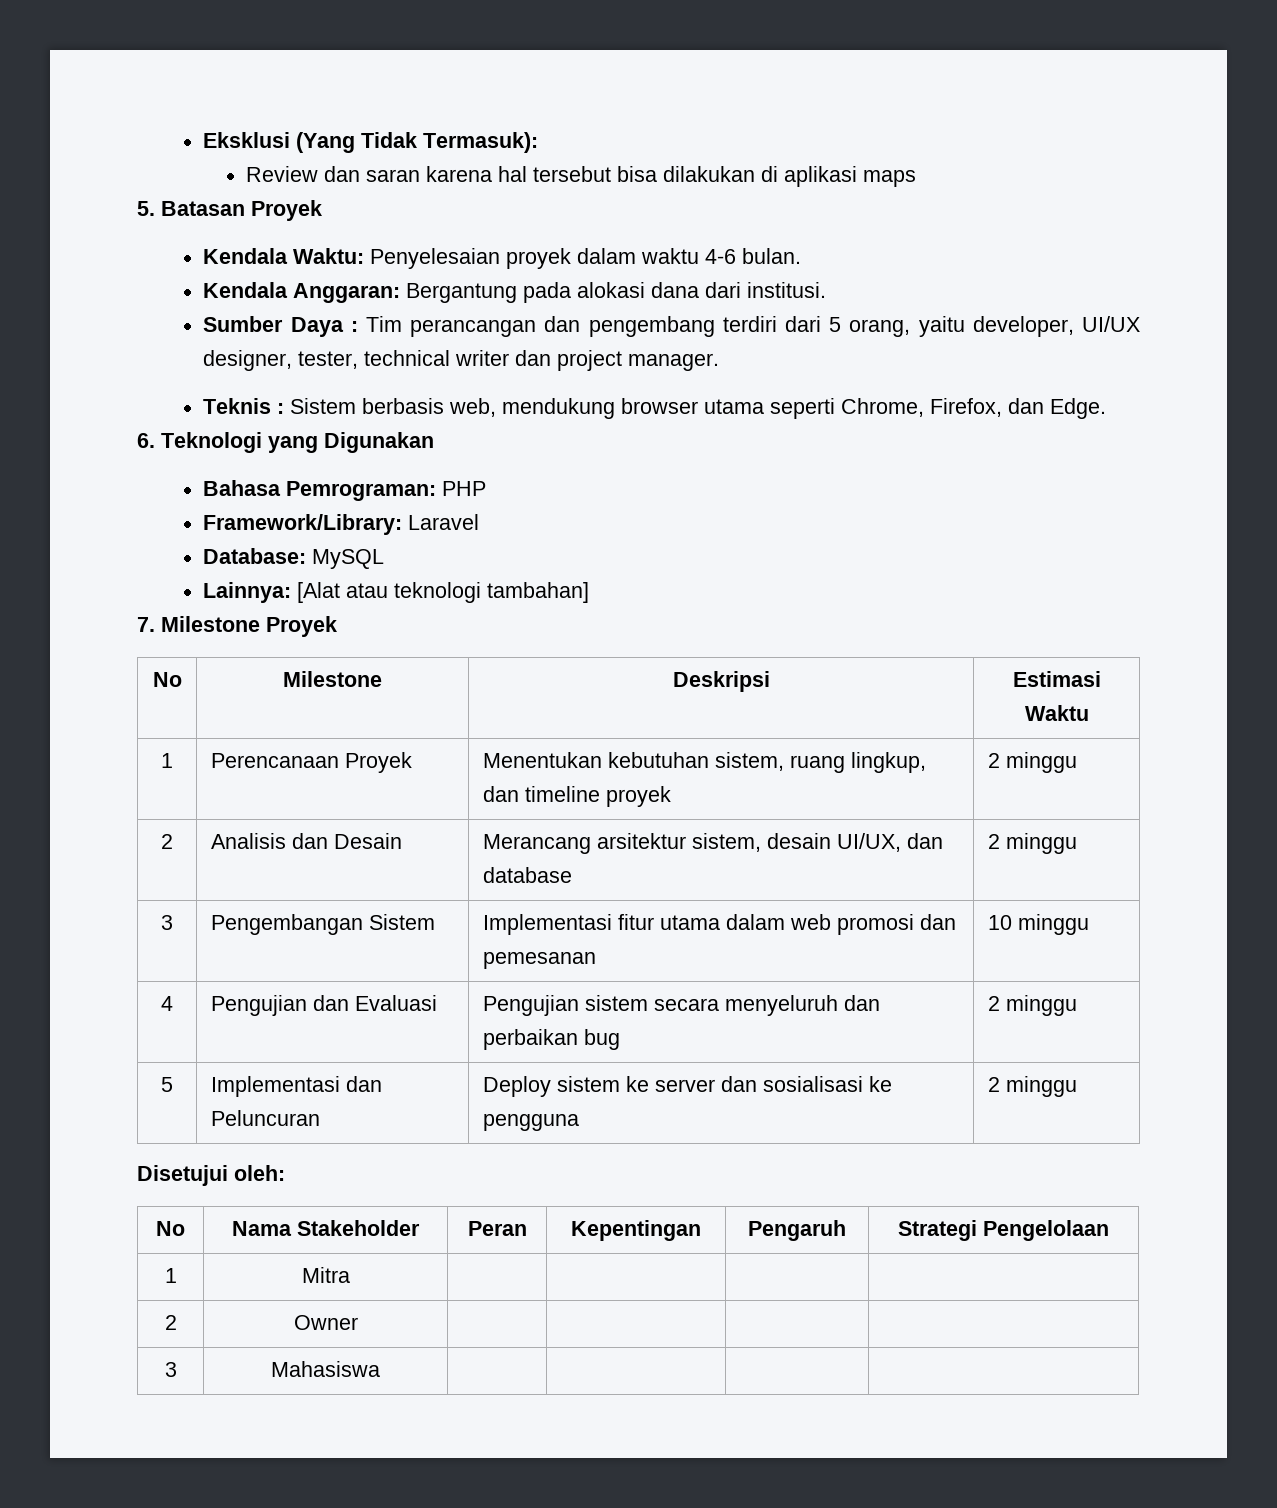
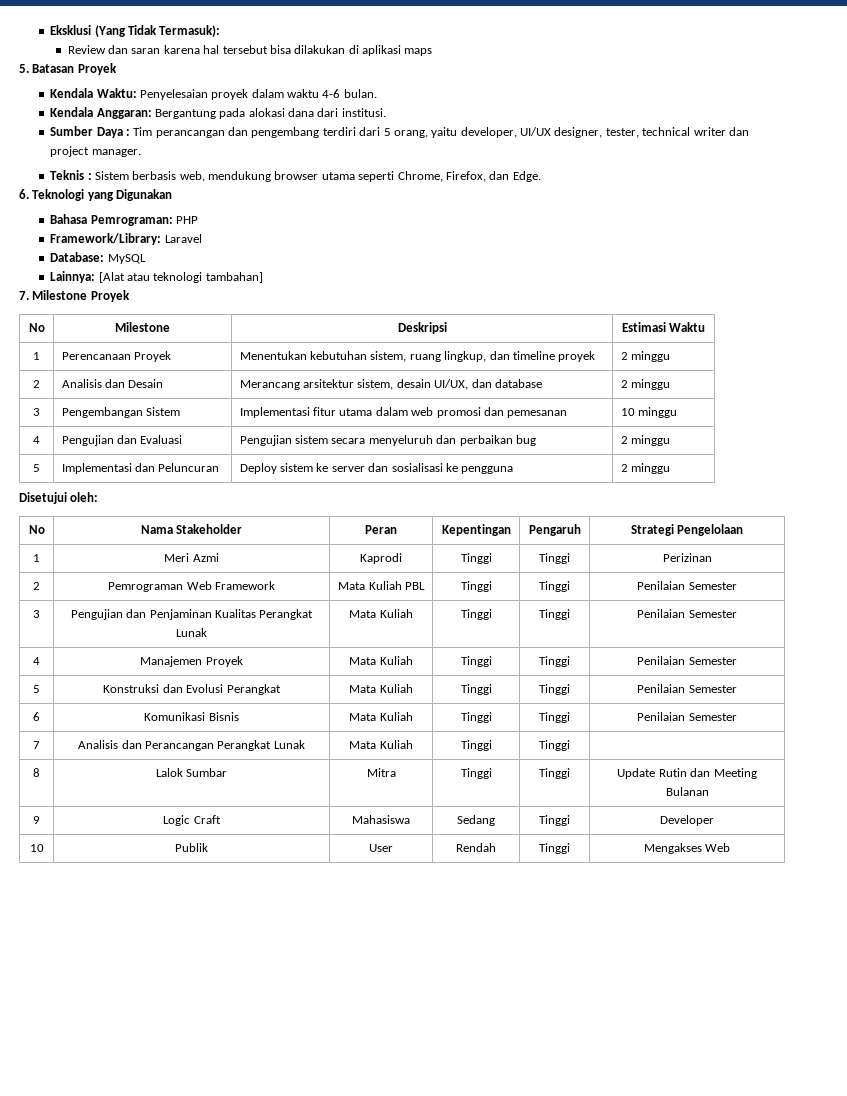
[301,1267,350,1283] [164,1315,177,1330] [293,1315,358,1330] [164,1362,177,1377] [271,1361,380,1377] Mitra | | | | // 2 | Owner | | | | // 3 | Mahasiswa | | | | -> [164,553,219,562] [360,553,402,564] [460,553,492,564] [539,553,570,564] [662,553,712,562] [33,582,40,590] [108,581,275,592] [338,581,425,590] [460,581,492,592] [539,581,570,592] [637,581,737,590] [33,610,40,618] [70,609,314,620] [176,628,207,637] [349,609,413,618] [460,609,492,620] [539,609,570,620] [637,609,737,618] [33,657,40,665] [140,656,243,667] [349,656,413,665] [460,656,492,667] [539,656,570,667] [637,656,737,665] [33,685,40,693] [103,684,281,695] [349,684,413,693] [460,684,492,695] [539,684,570,695] [637,684,737,693] [33,712,40,721] [144,712,239,721] [349,712,413,721] [460,712,492,723] [539,712,570,723] [637,712,737,721] [33,741,40,749] [78,740,305,751] [349,740,413,749] [460,740,492,751] [539,740,570,751] [33,768,40,777] [155,768,228,777] [366,768,396,777] [460,768,492,779] [539,768,570,779] [617,768,757,779] [665,787,709,796] [33,816,40,824] [163,815,221,826] [352,815,410,824] [457,815,495,826] [539,815,570,826] [660,815,715,826] [29,844,44,852] [175,843,208,852] [369,844,393,852] [456,843,496,852] [539,843,570,854] [643,843,731,854] Meri Azmi | Kaprodi | Tinggi | Tinggi | Perizinan // 2 | Pemrograman Web Framework | Mata Kuliah PBL | Tinggi | Tinggi | Penilaian Semester // 3 | Pengujian dan Penjaminan Kualitas Perangkat Lunak | Mata Kuliah | Tinggi | Tinggi | Penilaian Semester // 4 | Manajemen Proyek | Mata Kuliah | Tinggi | Tinggi | Penilaian Semester // 5 | Konstruksi dan Evolusi Perangkat | Mata Kuliah | Tinggi | Tinggi | Penilaian Semester // 6 | Komunikasi Bisnis | Mata Kuliah | Tinggi | Tinggi | Penilaian Semester // 7 | Analisis dan Perancangan Perangkat Lunak | Mata Kuliah | Tinggi | Tinggi | // 8 | Lalok Sumbar | Mitra | Tinggi | Tinggi | Update Rutin dan Meeting Bulanan // 9 | Logic Craft | Mahasiswa | Sedang | Tinggi | Developer // 10 | Publik | User | Rendah | Tinggi | Mengakses Web

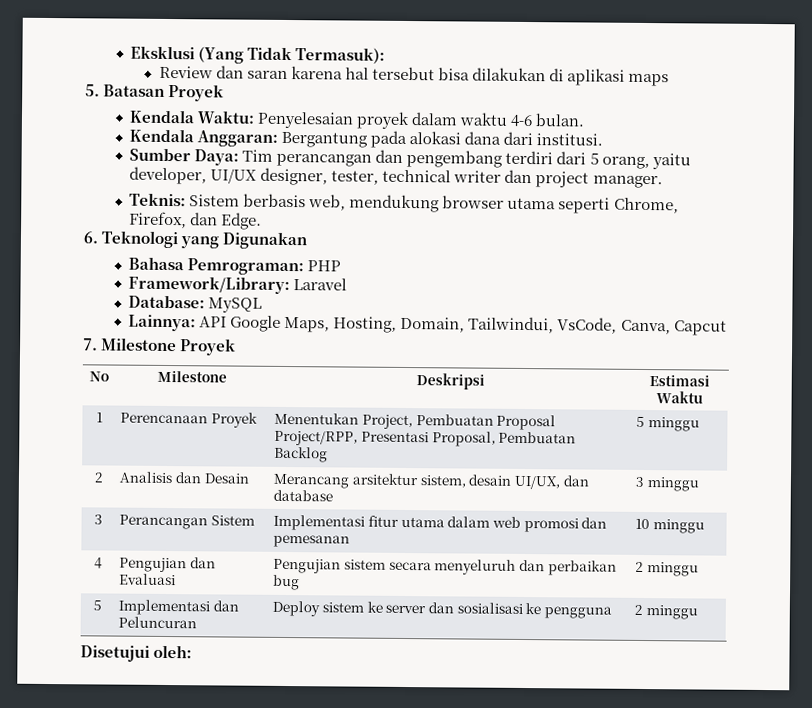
[96,127,130,138] Daya : -> [194,149,240,166] Daya:
[50,170,92,180] Teknis : -> [129,192,187,207] Teknis:
[98,272,263,283] [Alat atau teknologi tambahan] -> [199,315,727,336] API Google Maps, Hosting, Domain, Tailwindui, VsCode, Canva, Capcut
[310,351,596,362] [620,352,628,360] kebutuhan sistem, ruang lingkup, dan timeline proyek | 2 -> [362,414,557,431] [274,430,577,447] [274,446,329,463] [636,416,646,428] Project, Pembuatan Proposal Project/RPP, Presentasi Proposal, Pembuatan Backlog | 5
[620,380,628,388] 2 -> [635,476,645,488] 3
[61,407,143,418] Pengembangan -> [119,514,209,530] Perancangan
[28,525,45,534] [140,524,243,534] [365,525,397,534] [441,524,511,536] [528,524,581,536] [630,524,744,536] [33,554,40,562] [164,553,219,562] [360,553,402,564] [460,553,492,564] [539,553,570,564] [662,553,712,562] [33,582,40,590] [108,581,275,592] [338,581,425,590] [460,581,492,592] [539,581,570,592] [637,581,737,590] [33,610,40,618] [70,609,314,620] [176,628,207,637] [349,609,413,618] [460,609,492,620] [539,609,570,620] [637,609,737,618] [33,657,40,665] [140,656,243,667] [349,656,413,665] [460,656,492,667] [539,656,570,667] [637,656,737,665] [33,685,40,693] [103,684,281,695] [349,684,413,693] [460,684,492,695] [539,684,570,695] [637,684,737,693] [33,712,40,721] [144,712,239,721] [349,712,413,721] [460,712,492,723] [539,712,570,723] [637,712,737,721] [33,741,40,749] [78,740,305,751] [349,740,413,749] [460,740,492,751] [539,740,570,751] [33,768,40,777] [155,768,228,777] [366,768,396,777] [460,768,492,779] [539,768,570,779] [617,768,757,779] [665,787,709,796] [33,816,40,824] [163,815,221,826] [352,815,410,824] [457,815,495,826] [539,815,570,826] [660,815,715,826] [29,844,44,852] [175,843,208,852] [369,844,393,852] [456,843,496,852] [539,843,570,854] [643,843,731,854] // No | Nama Stakeholder | Peran | Kepentingan | Pengaruh | Strategi Pengelolaan // 1 | Meri Azmi | Kaprodi | Tinggi | Tinggi | Perizinan // 2 | Pemrograman Web Framework | Mata Kuliah PBL | Tinggi | Tinggi | Penilaian Semester // 3 | Pengujian dan Penjaminan Kualitas Perangkat Lunak | Mata Kuliah | Tinggi | Tinggi | Penilaian Semester // 4 | Manajemen Proyek | Mata Kuliah | Tinggi | Tinggi | Penilaian Semester // 5 | Konstruksi dan Evolusi Perangkat | Mata Kuliah | Tinggi | Tinggi | Penilaian Semester // 6 | Komunikasi Bisnis | Mata Kuliah | Tinggi | Tinggi | Penilaian Semester // 7 | Analisis dan Perancangan Perangkat Lunak | Mata Kuliah | Tinggi | Tinggi | // 8 | Lalok Sumbar | Mitra | Tinggi | Tinggi | Update Rutin dan Meeting Bulanan // 9 | Logic Craft | Mahasiswa | Sedang | Tinggi | Developer // 10 | Publik | User | Rendah | Tinggi | Mengakses Web -> (193, 651) none

